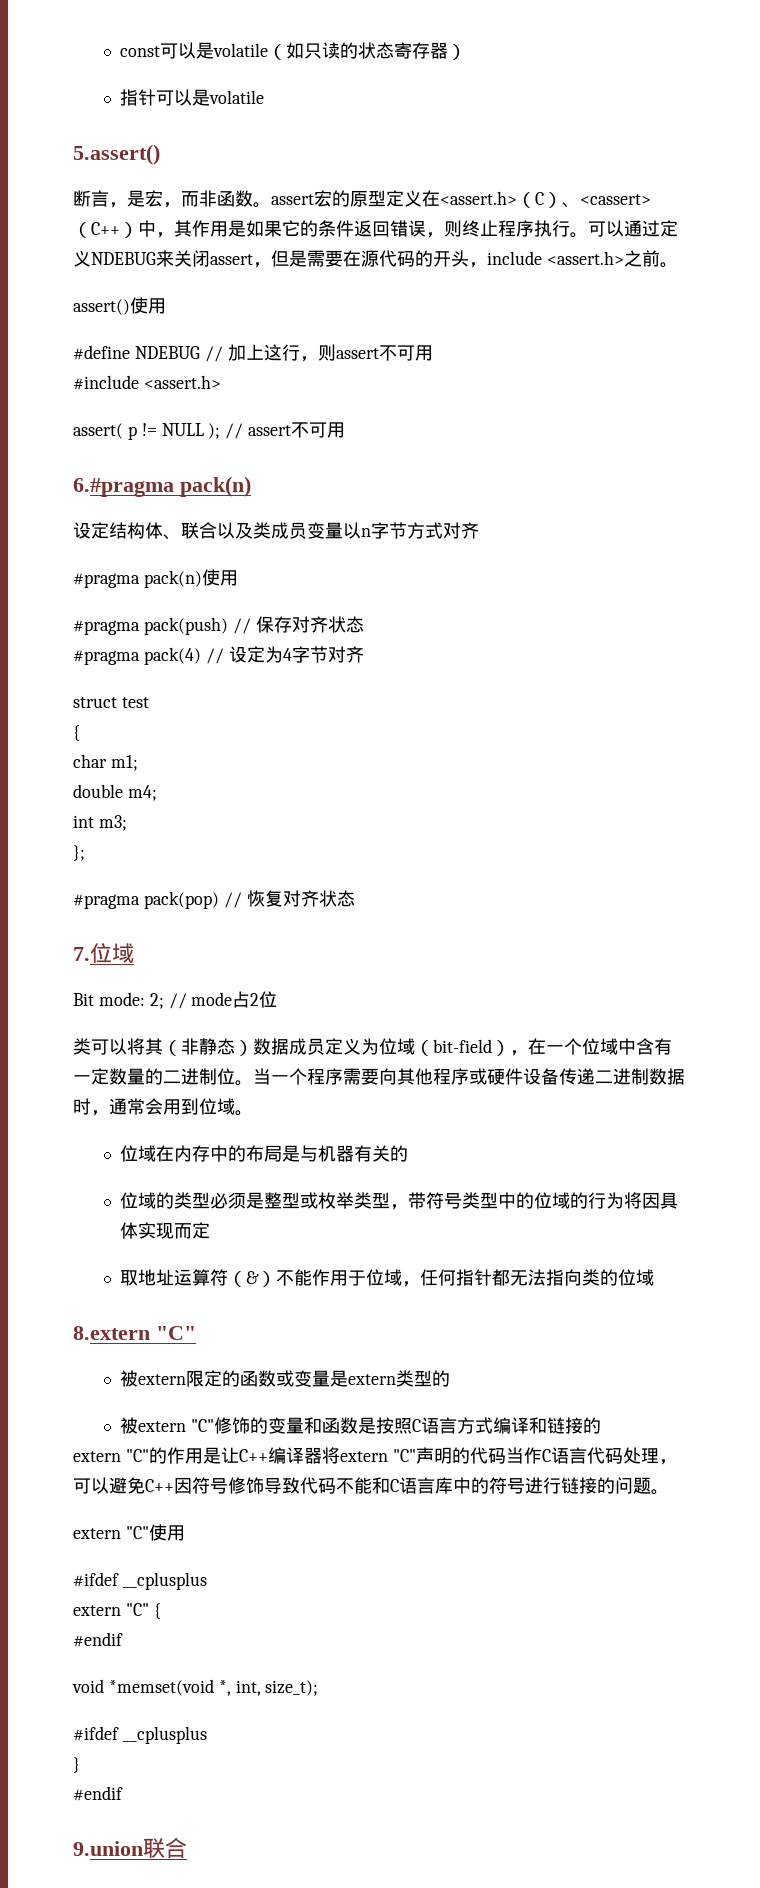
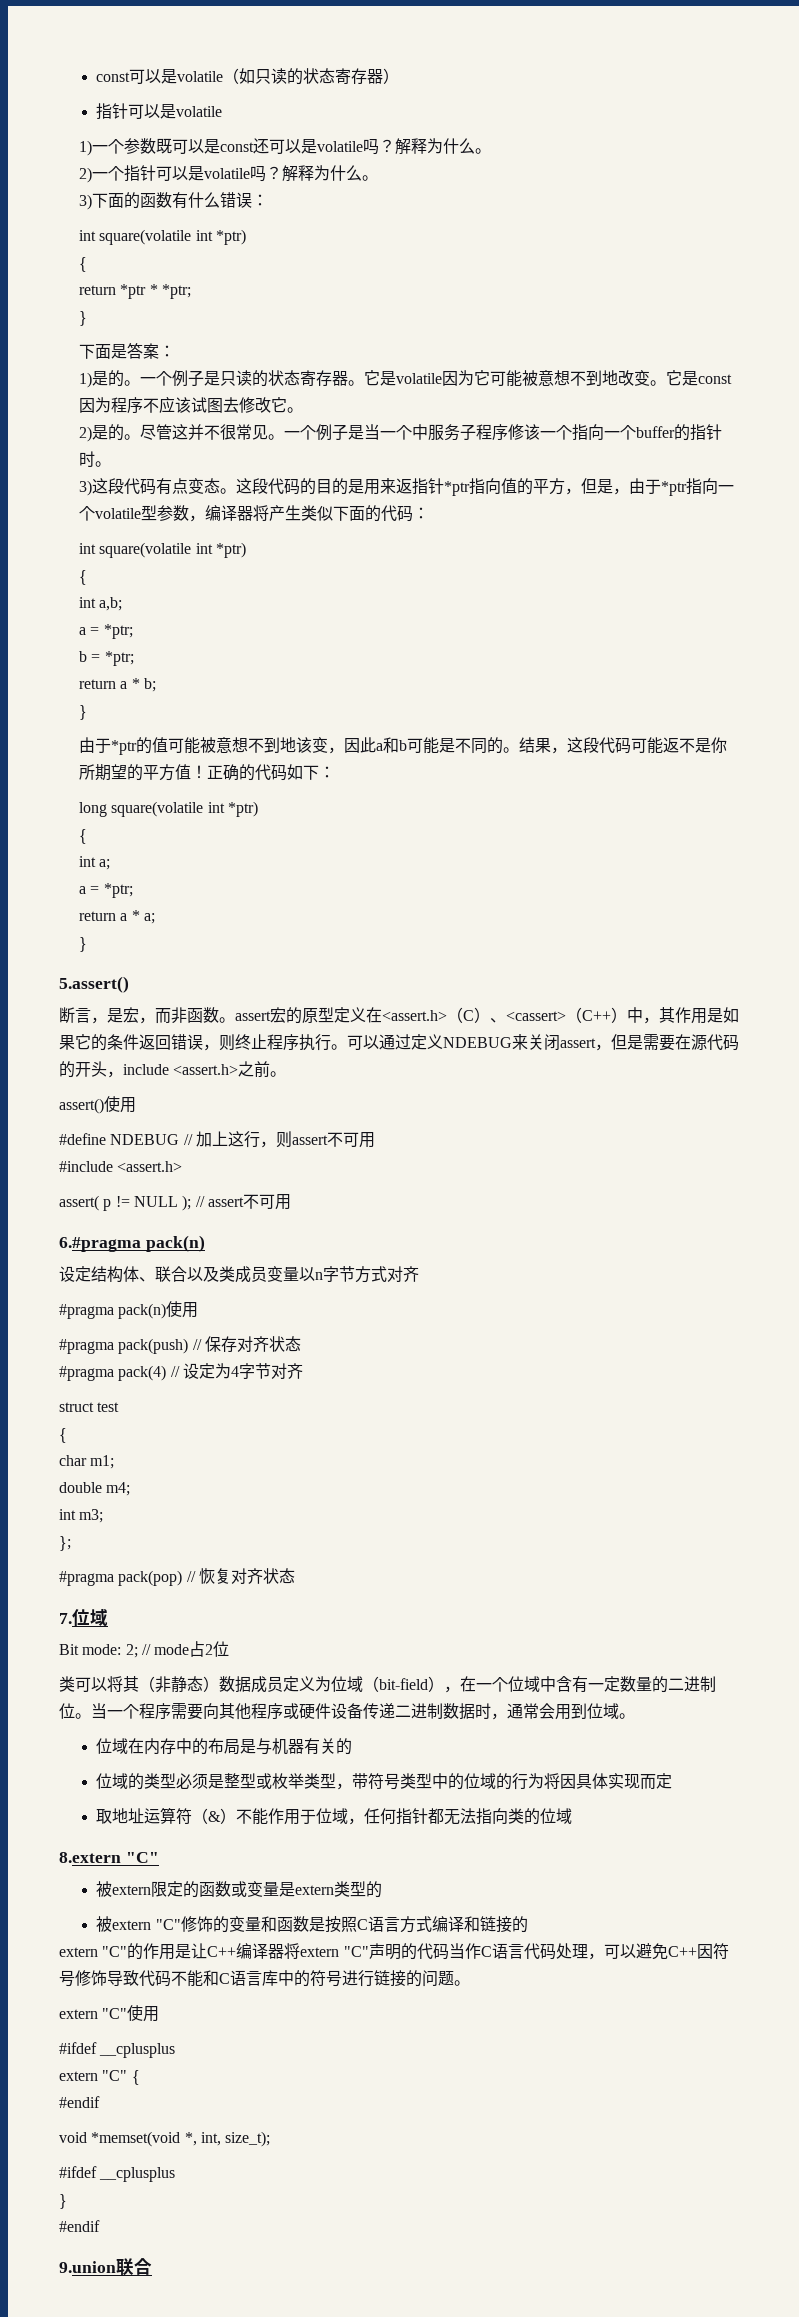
(265, 97) none -> [78,138,491,156] [78,165,378,183] [78,192,268,210] [78,229,246,245] [78,257,87,272] [78,284,191,299] [78,311,87,326] [78,343,175,359] [78,370,732,388] [78,396,303,414] [78,424,722,442] [78,451,111,467] [78,478,734,496] [78,505,429,522] [78,542,246,558] [78,570,87,585] [78,597,123,611] [78,624,133,639] [78,651,134,666] [78,678,156,692] [78,705,87,720] [78,737,727,755] [78,764,335,781] [78,801,258,817] [78,829,87,844] [78,856,111,870] [78,883,133,898] [78,910,155,924] [78,937,87,952] // 1)一个参数既可以是const还可以是volatile吗？解释为什么。 // 2)一个指针可以是volatile吗？解释为什么。 // 3)下面的函数有什么错误： // int square(volatile int *ptr) // { // return *ptr * *ptr; // } // 下面是答案： // 1)是的。一个例子是只读的状态寄存器。它是volatile因为它可能被意想不到地改变。它是const因为程序不应该试图去修改它。 // 2)是的。尽管这并不很常见。一个例子是当一个中服务子程序修该一个指向一个buffer的指针时。 // 3)这段代码有点变态。这段代码的目的是用来返指针*ptr指向值的平方，但是，由于*ptr指向一个volatile型参数，编译器将产生类似下面的代码： // int square(volatile int *ptr) // { // int a,b; // a = *ptr; // b = *ptr; // return a * b; // } // 由于*ptr的值可能被意想不到地该变，因此a和b可能是不同的。结果，这段代码可能返不是你所期望的平方值！正确的代码如下： // long square(volatile int *ptr) // { // int a; // a = *ptr; // return a * a; // }

